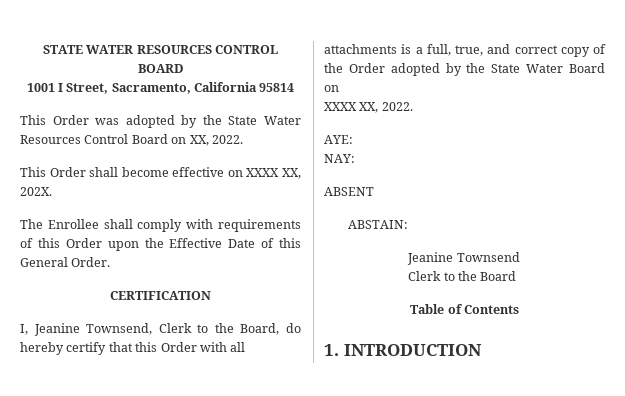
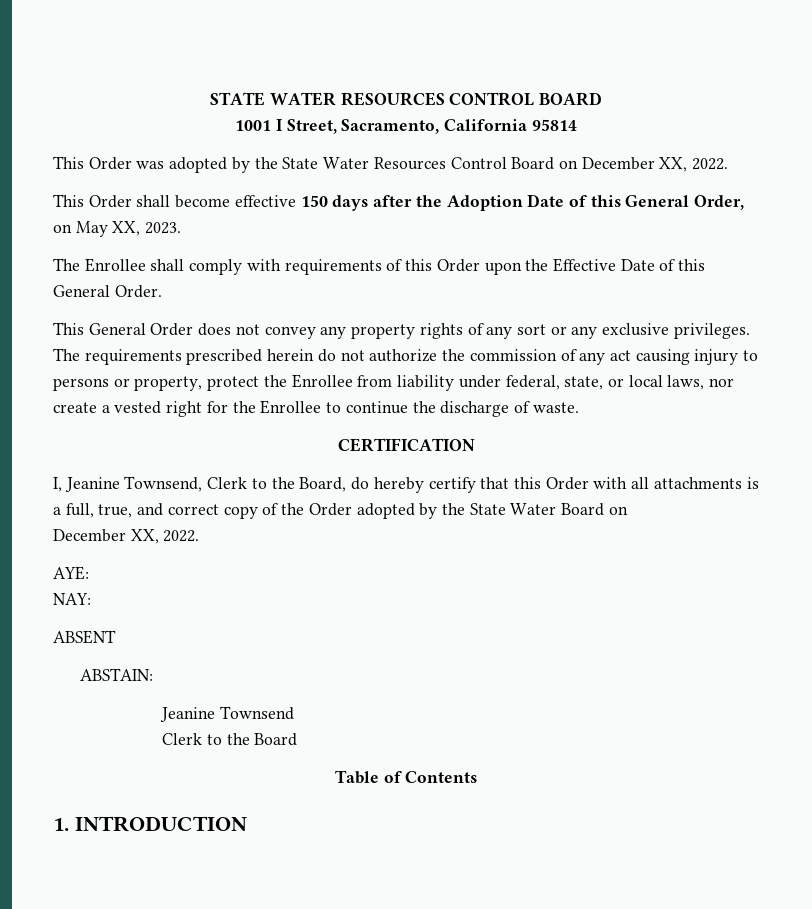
(187, 140) none -> [581,157,655,170] December
[227,168,301,179] [20,187,52,196] on XXXX XX, 202X. -> [300,194,745,211] [53,221,182,237] 150 days after the Adoption Date of this General Order, on May XX, 2023.
(111, 262) none -> [53,322,750,339] [53,348,759,365] [53,374,735,391] [53,400,579,417] // This General Order does not convey any property rights of any sort or any exclusive privileges. The requirements prescribed herein do not authorize the commission of any act causing injury to persons or property, protect the Enrollee from liability under federal, state, or local laws, nor create a vested right for the Enrollee to continue the discharge of waste.
[324,102,357,111] XXXX -> [53,529,126,542] December

